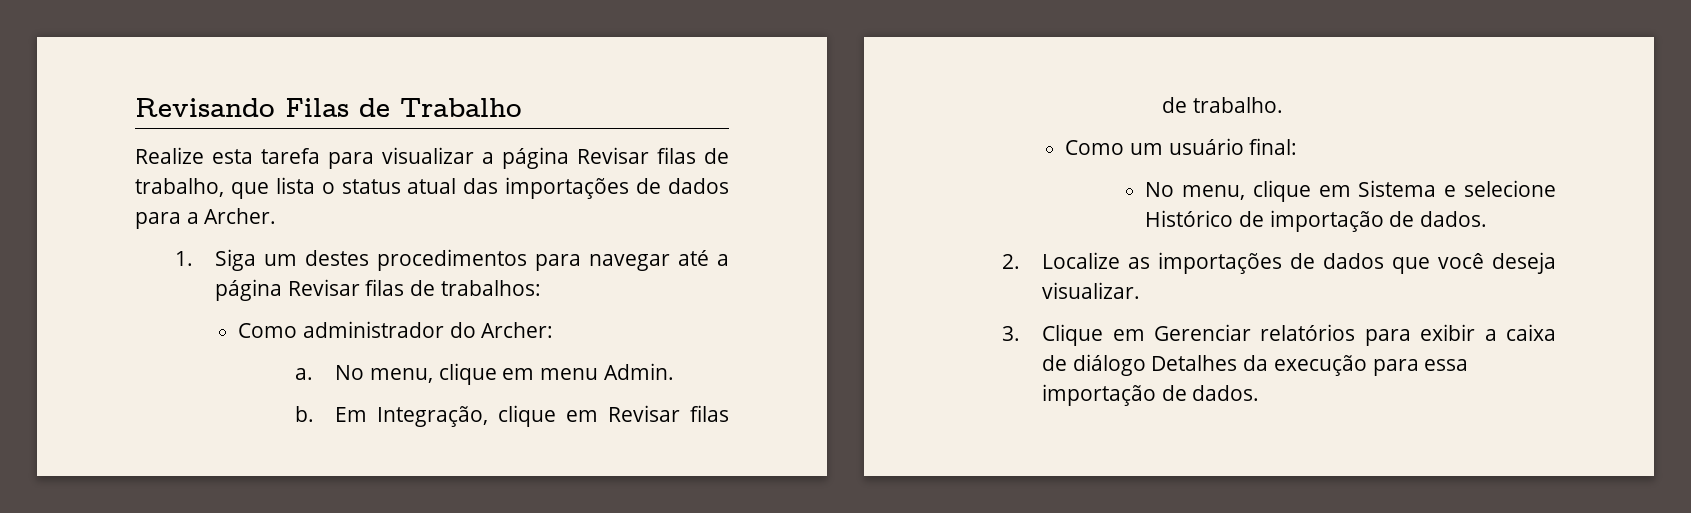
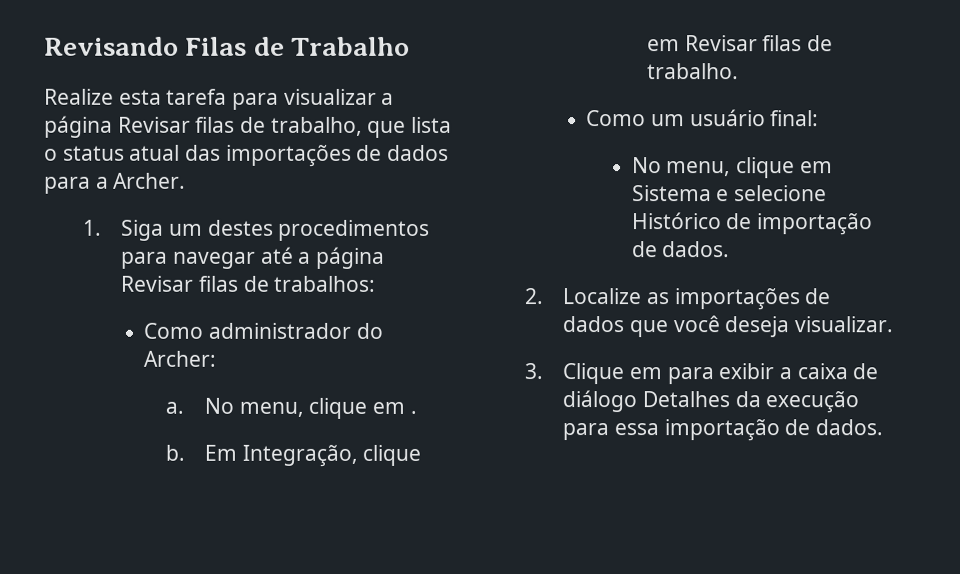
[540,363,674,380] menu Admin. -> [409,410,417,414] .
[1153,324,1356,341] Gerenciar relatórios -> (663, 373) none

